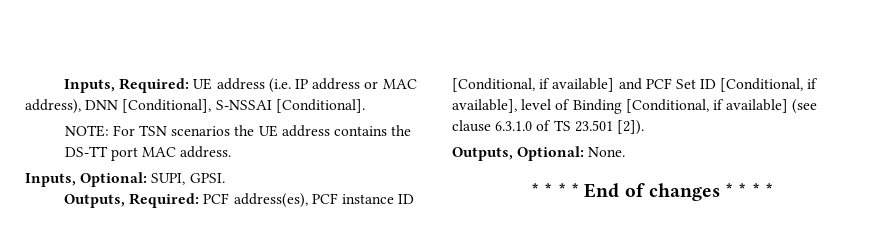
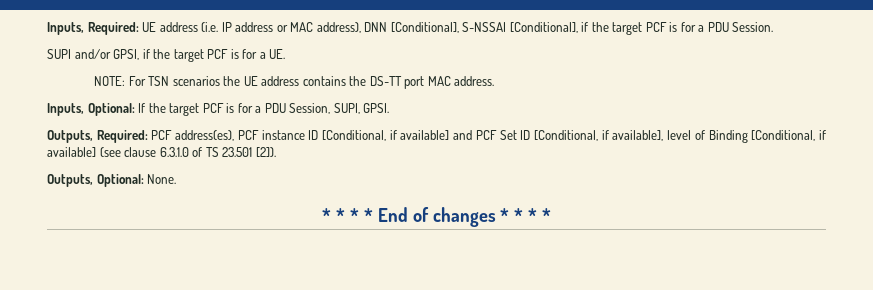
[275,99,365,113] [Conditional]. -> [509,22,774,35] [47,49,286,62] [Conditional], if the target PCF is for a PDU Session. // SUPI and/or GPSI, if the target PCF is for a UE.
(148, 179) none -> [138,103,331,116] If the target PCF is for a PDU Session,

